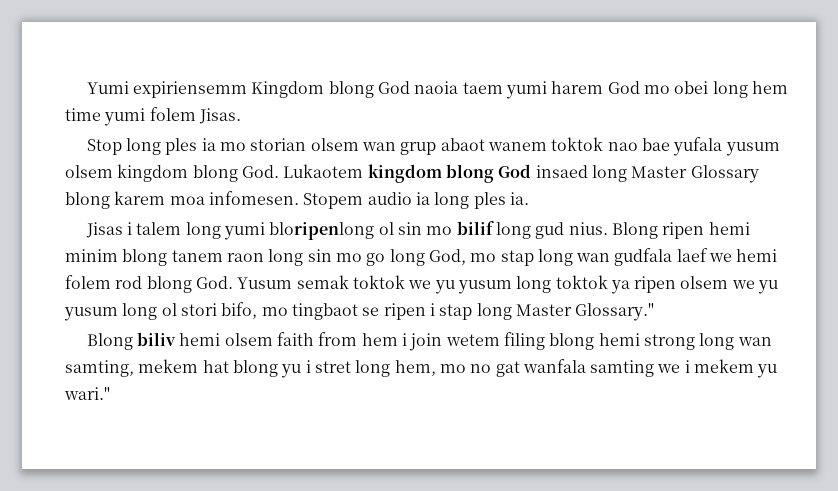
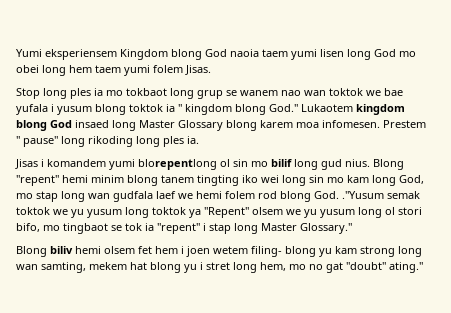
[133,81,248,98] expiriensemm -> [45,49,117,60] eksperiensem
[551,81,604,94] harem -> [320,49,371,60] lisen long
[65,108,101,121] time -> [95,65,121,73] taem
[250,137,780,156] [65,164,279,182] storian olsem wan grup abaot wanem toktok nao bae yufala yusum olsem kingdom blong God. -> [126,88,403,99] [16,104,298,115] tokbaot long grup se wanem nao wan toktok we bae yufala i yusum blong toktok ia " kingdom blong God."
[303,192,430,209] Stopem audio ia -> [383,120,426,128] [16,136,133,147] Prestem " pause" long rikoding
[136,222,375,240] talem long yumi bloripenlong -> [47,159,217,170] komandem yumi blorepentlong
[662,222,705,239] ripen -> [16,175,59,186] "repent"
[226,253,264,262] raon -> [197,175,279,186] tingting iko wei
[366,253,386,266] go -> [347,175,369,183] kam
[237,277,293,289] Yusum -> [342,191,384,199] ."Yusum
[634,276,677,293] ripen -> [204,207,249,218] "Repent"
[383,303,426,320] ripen -> [125,223,200,234] tok ia "repent"
[277,332,640,351] faith from hem i join wetem filing blong hemi -> [138,246,357,257] fet hem i joen wetem filing- blong yu kam
[522,359,778,378] [64,387,110,400] wanfala samting we i mekem yu wari." -> [346,262,423,273] "doubt" ating."

